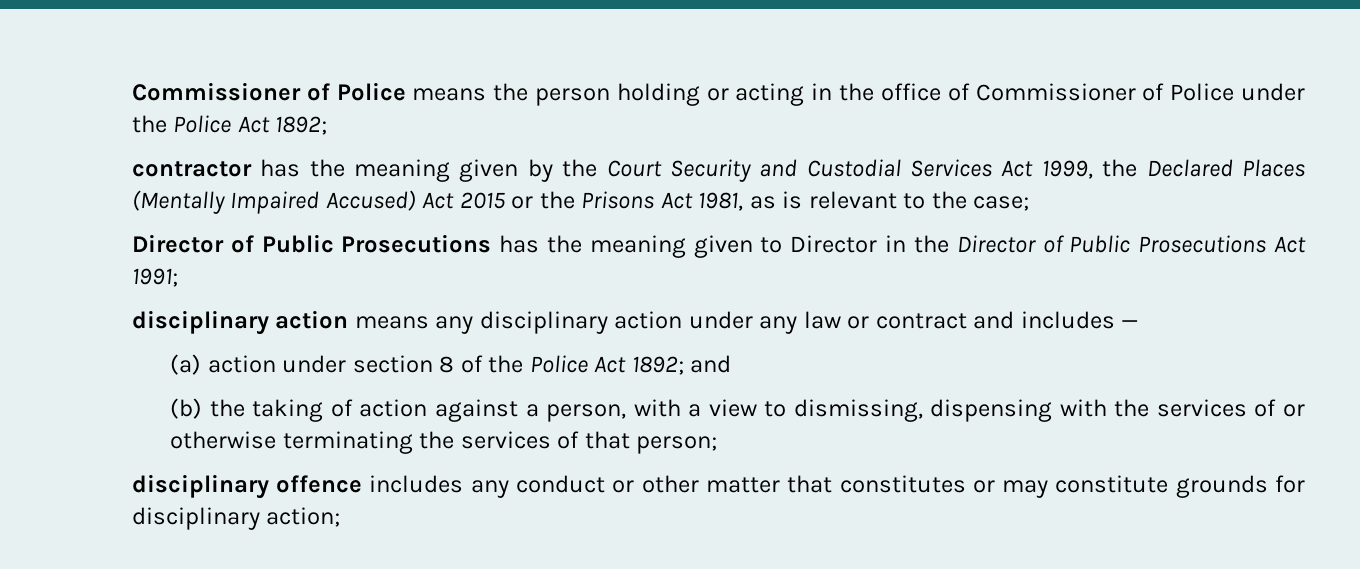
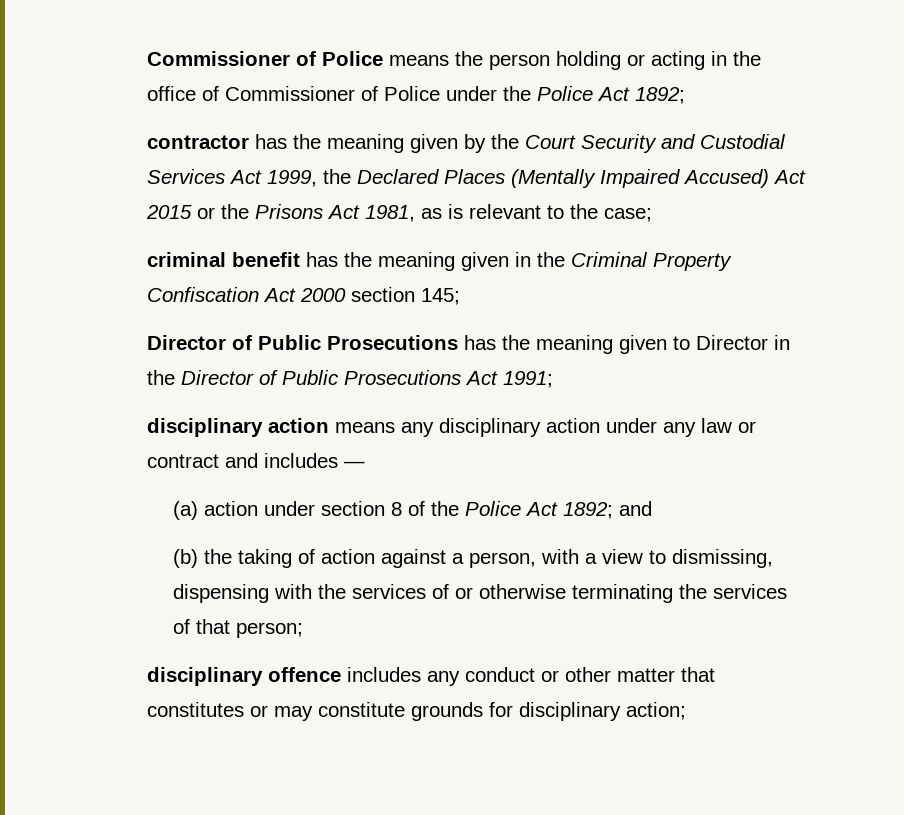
(1030, 203) none -> [146,252,732,271] [146,287,460,305] // criminal benefit has the meaning given in the Criminal Property Confiscation Act 2000 section 145;

